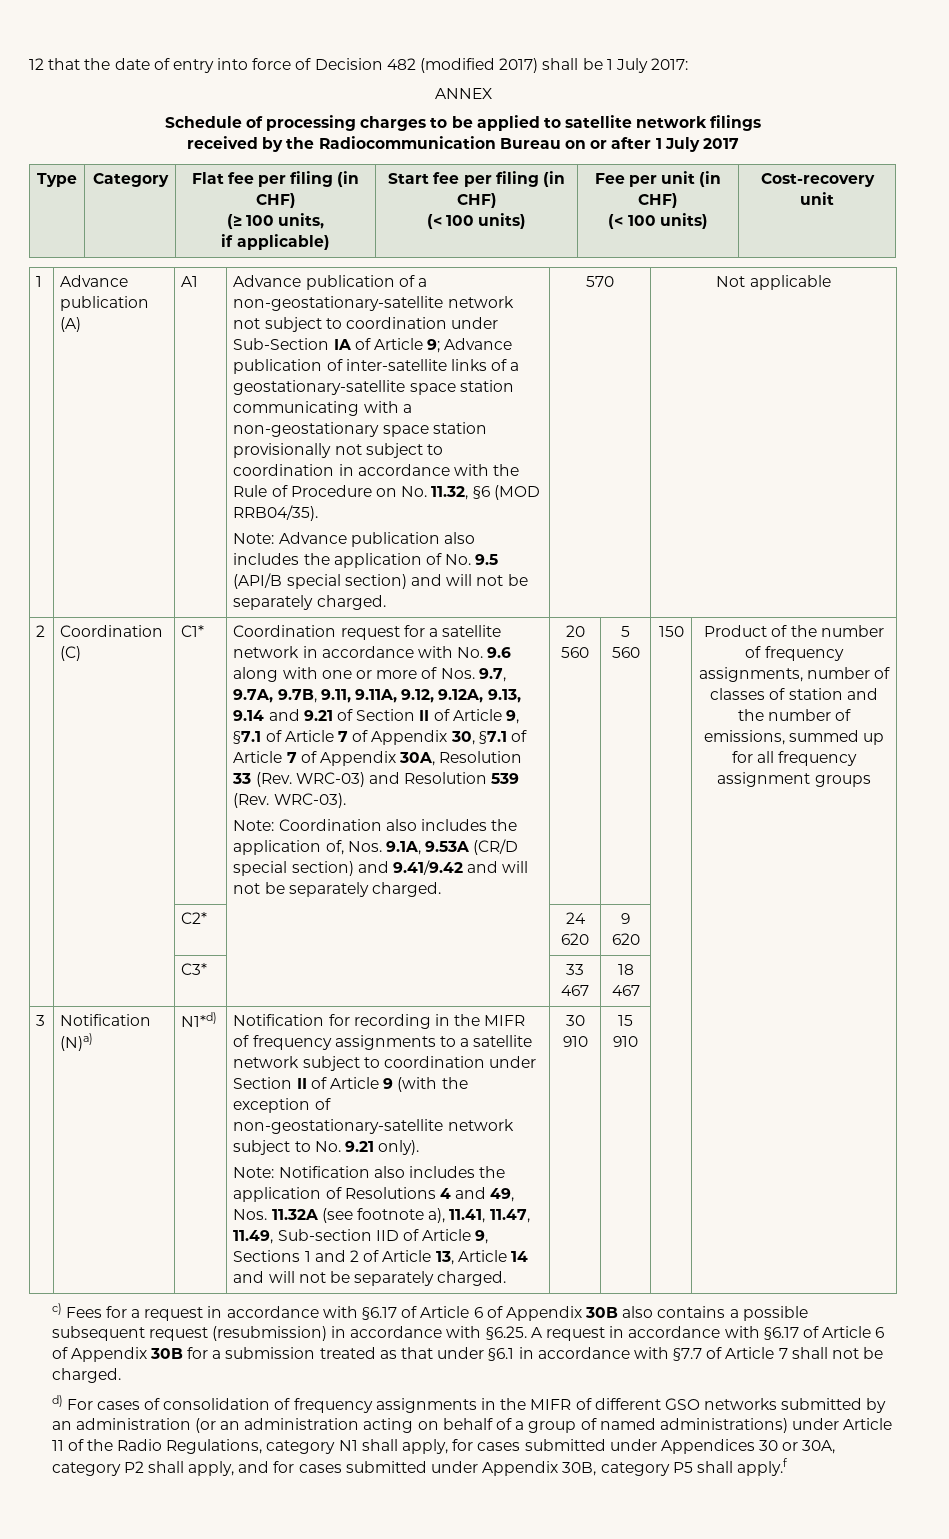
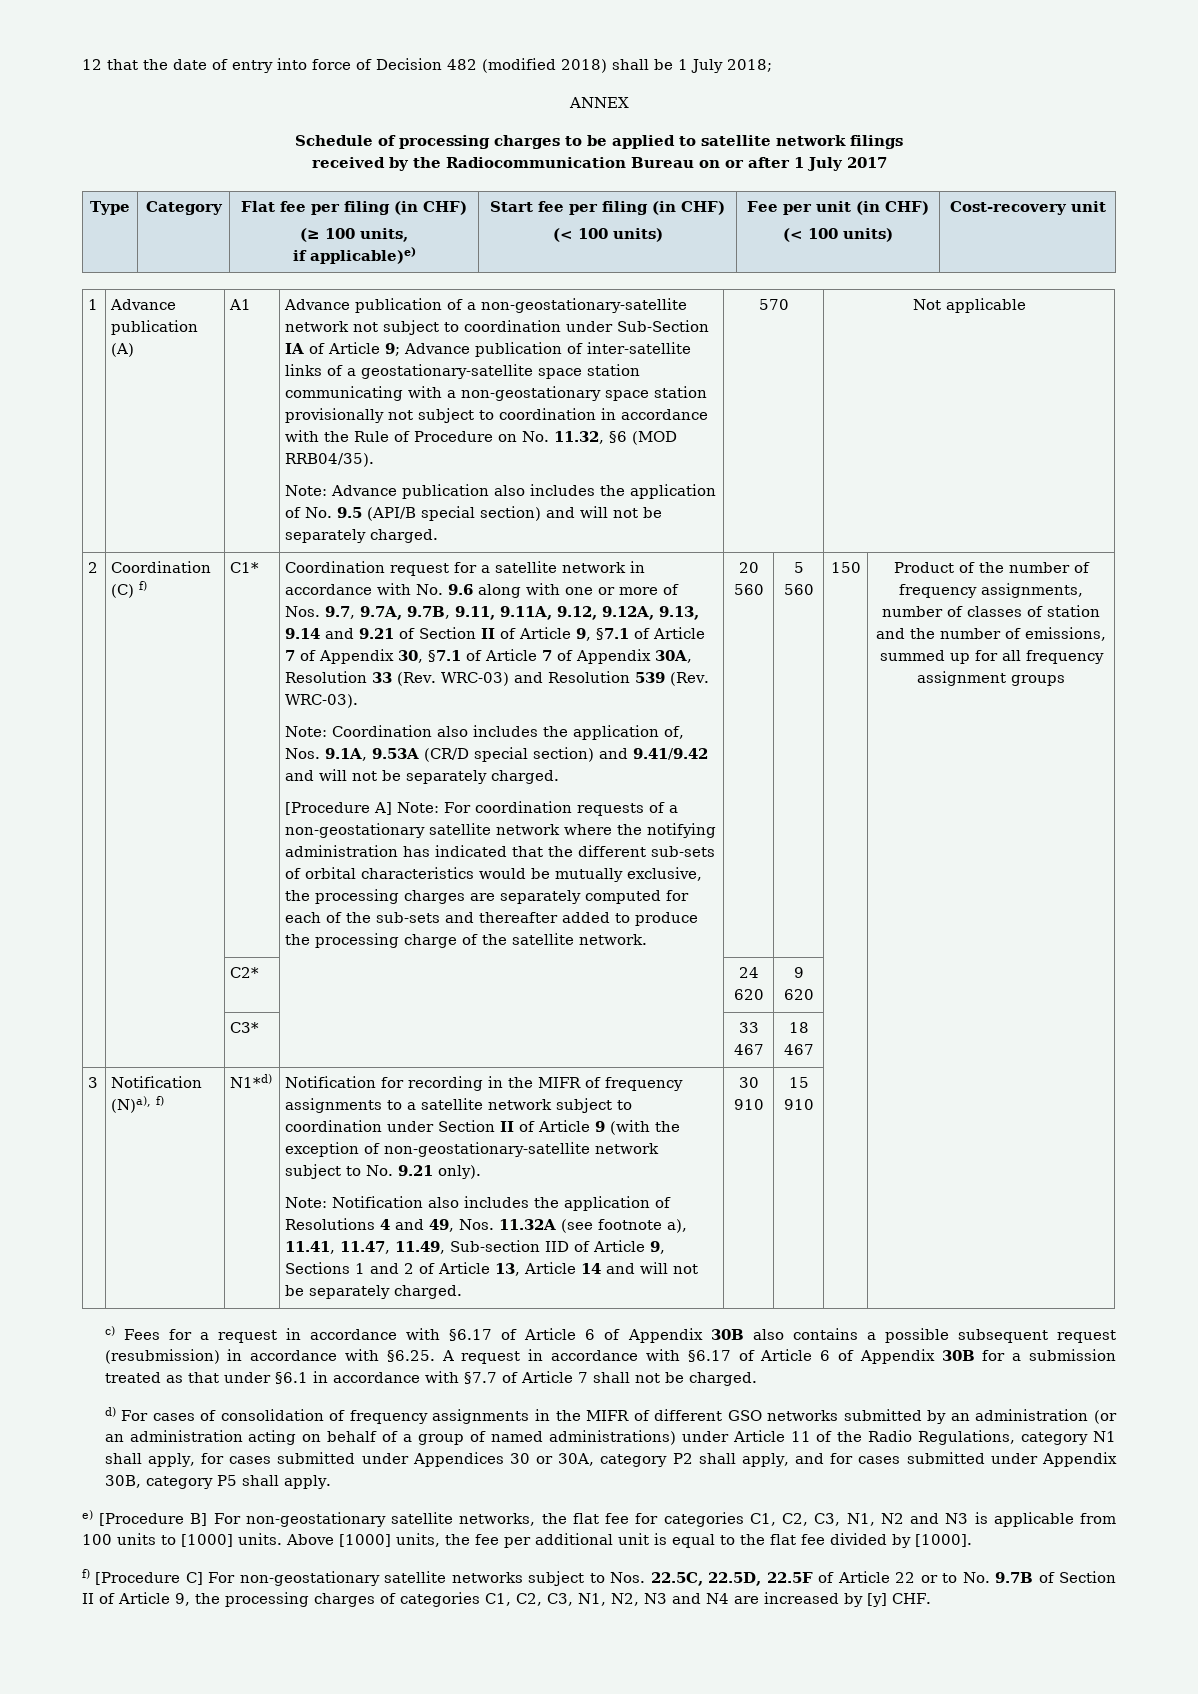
[499,58,539,73] 2017) -> [561,59,607,73] 2018)
[651,58,689,70] 2017: -> [727,59,772,72] 2018;
[236,234,330,250] applicable) -> [309,247,416,264] applicable)e)
(82, 653) none -> [139,581,148,591] f)
(441, 889) none -> [285,801,679,816] [285,823,717,838] [285,845,716,857] [285,867,703,882] [285,889,690,904] [285,912,699,926] [285,933,648,948] // [Procedure A] Note: For coordination requests of a non-geostationary satellite network where the notifying administration has indicated that the different sub-sets of orbital characteristics would be mutually exclusive, the processing charges are separately computed for each of the sub-sets and thereafter added to produce the processing charge of the satellite network.
[60,1033,94,1051] (N)a) -> [111,1096,165,1113] (N)a), f)
[737,1458,789,1476] apply.f -> [283,1475,331,1489] [82,1510,1116,1527] [82,1533,972,1548] [82,1569,1116,1586] [82,1592,931,1607] apply. // e) [Procedure B] For non-geostationary satellite networks, the flat fee for categories C1, C2, C3, N1, N2 and N3 is applicable from 100 units to [1000] units. Above [1000] units, the fee per additional unit is equal to the flat fee divided by [1000]. // f) [Procedure C] For non-geostationary satellite networks subject to Nos. 22.5C, 22.5D, 22.5F of Article 22 or to No. 9.7B of Section II of Article 9, the processing charges of categories C1, C2, C3, N1, N2, N3 and N4 are increased by [y] CHF.

